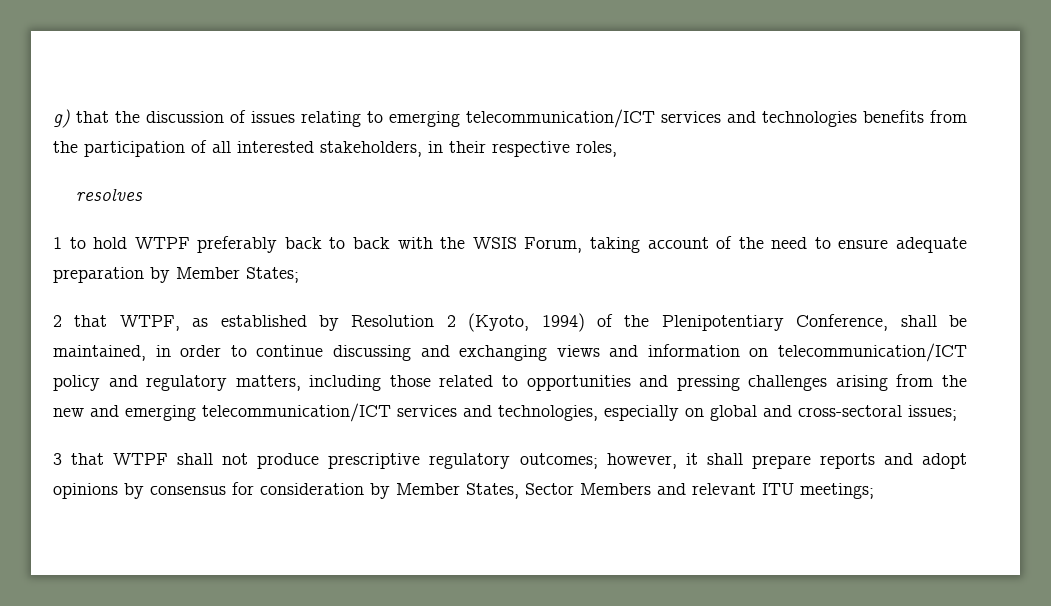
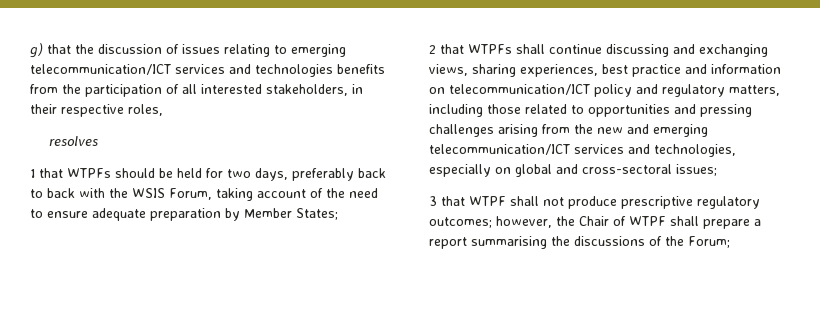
[69,237,190,249] to hold WTPF -> [39,168,288,181] that WTPFs should be held for two days,
[119,313,967,332] [53,345,600,361] WTPF, as established by Resolution 2 (Kyoto, 1994) of the Plenipotentiary Conference, shall be maintained, in order to continue discussing and exchanging views -> [468,44,768,57] [429,64,681,77] WTPFs shall continue discussing and exchanging views, sharing experiences, best practice
[685,453,968,469] [53,482,874,499] it shall prepare reports and adopt opinions by consensus for consideration by Member States, Sector Members and relevant ITU meetings; -> [556,216,761,229] [429,236,730,249] the Chair of WTPF shall prepare a report summarising the discussions of the Forum;

